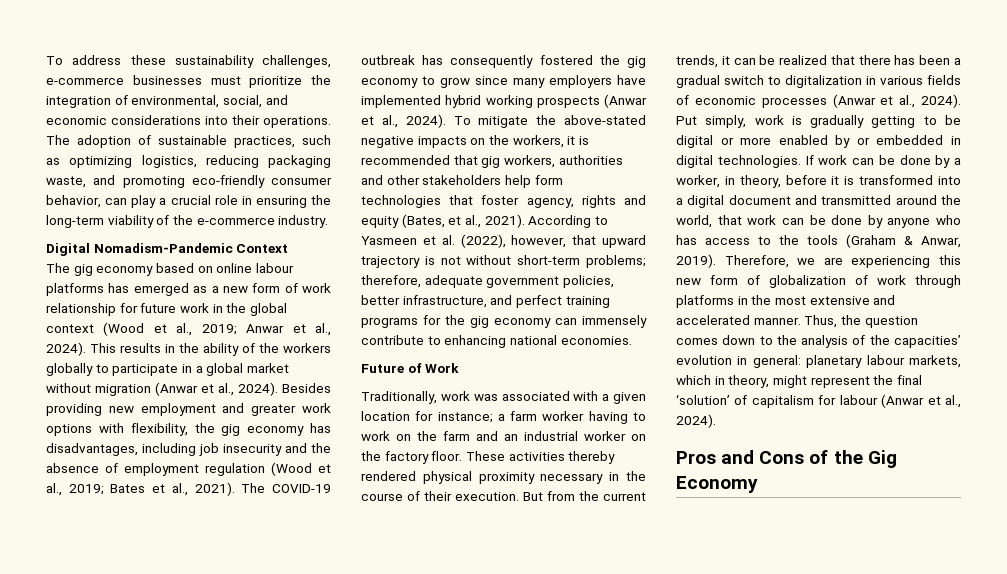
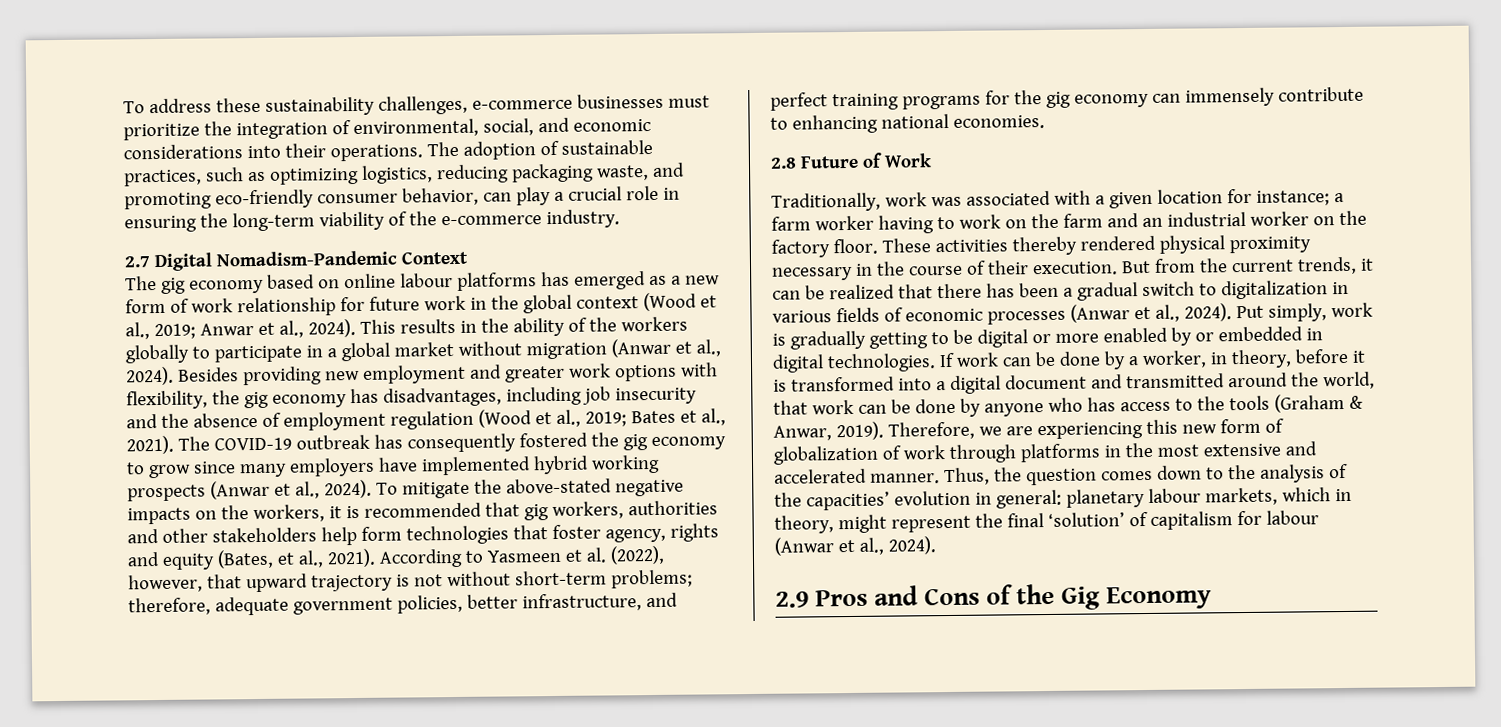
(329, 221) none -> [124,256,150,268] 2.7
(632, 340) none -> [770,157,797,169] 2.8
(716, 421) none -> [775,591,809,608] 2.9

